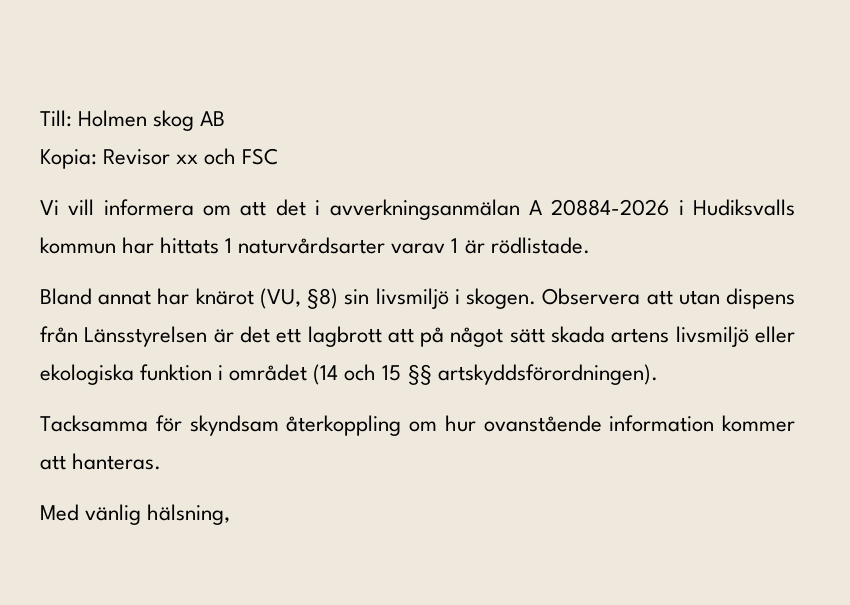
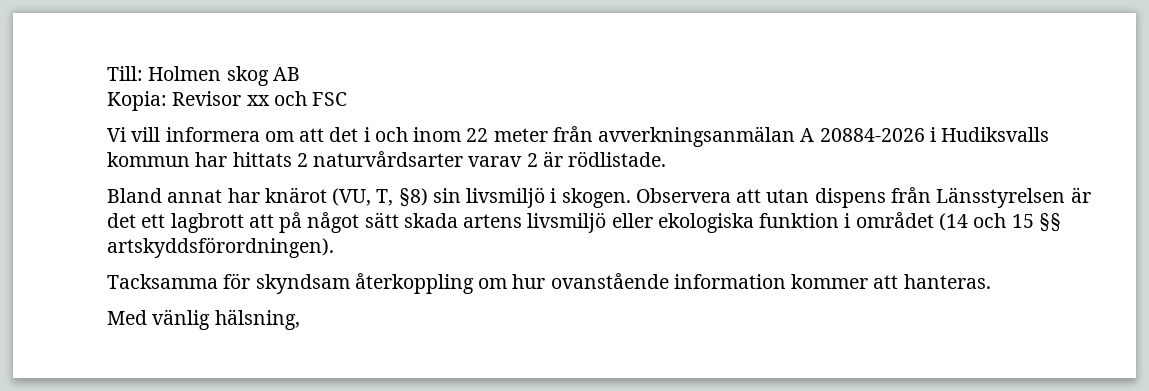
(321, 207) none -> [374,126,593,142] och inom 22 meter från
[225,238,233,253] 1 -> [296,153,308,167] 2
[451,238,459,253] 1 -> [526,153,538,167] 2
(301, 298) none -> [376,189,394,206] T,

